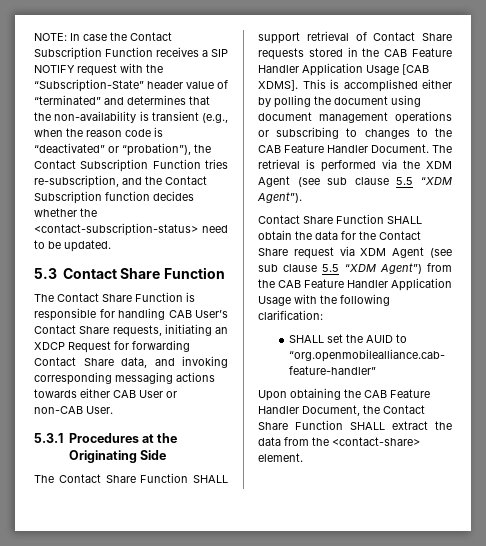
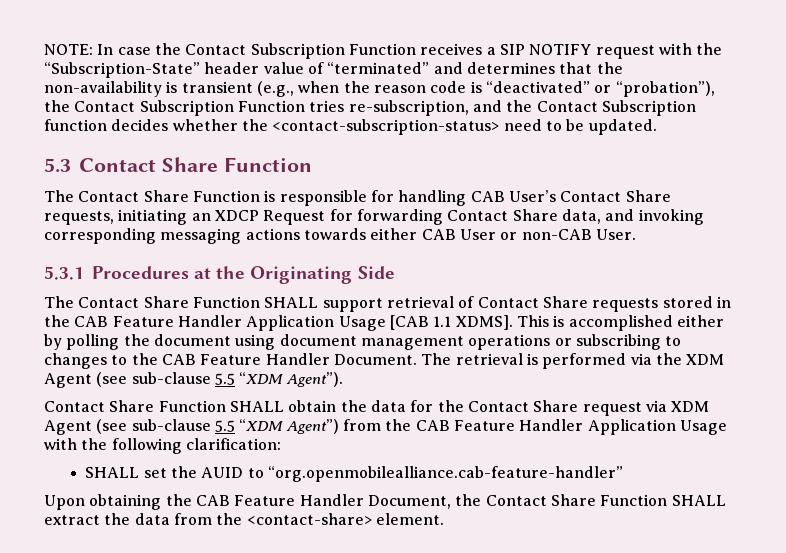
(429, 69) none -> [433,316,452,327] 1.1
[327,177,389,185] sub clause -> [131,372,211,384] sub-clause
[258,264,318,272] sub clause -> [131,419,211,431] sub-clause

